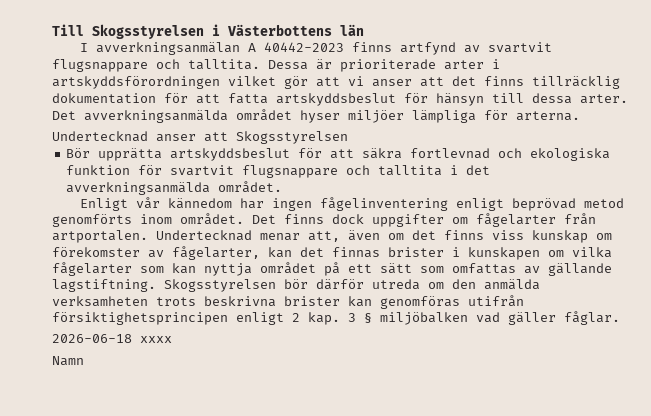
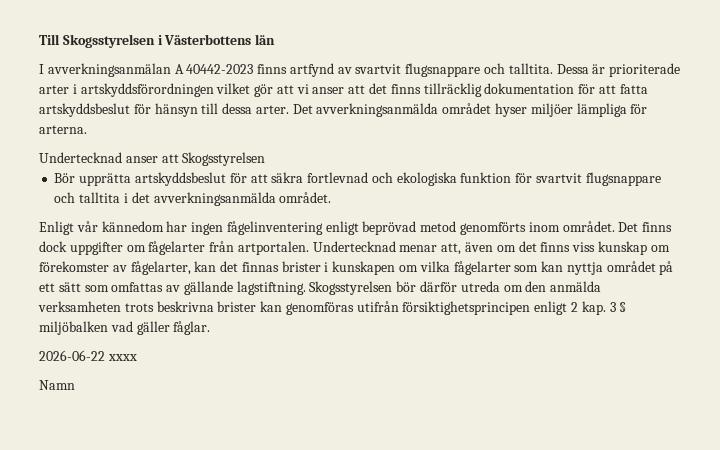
[52,334,132,343] 2026-06-18 -> [39,350,105,361] 2026-06-22

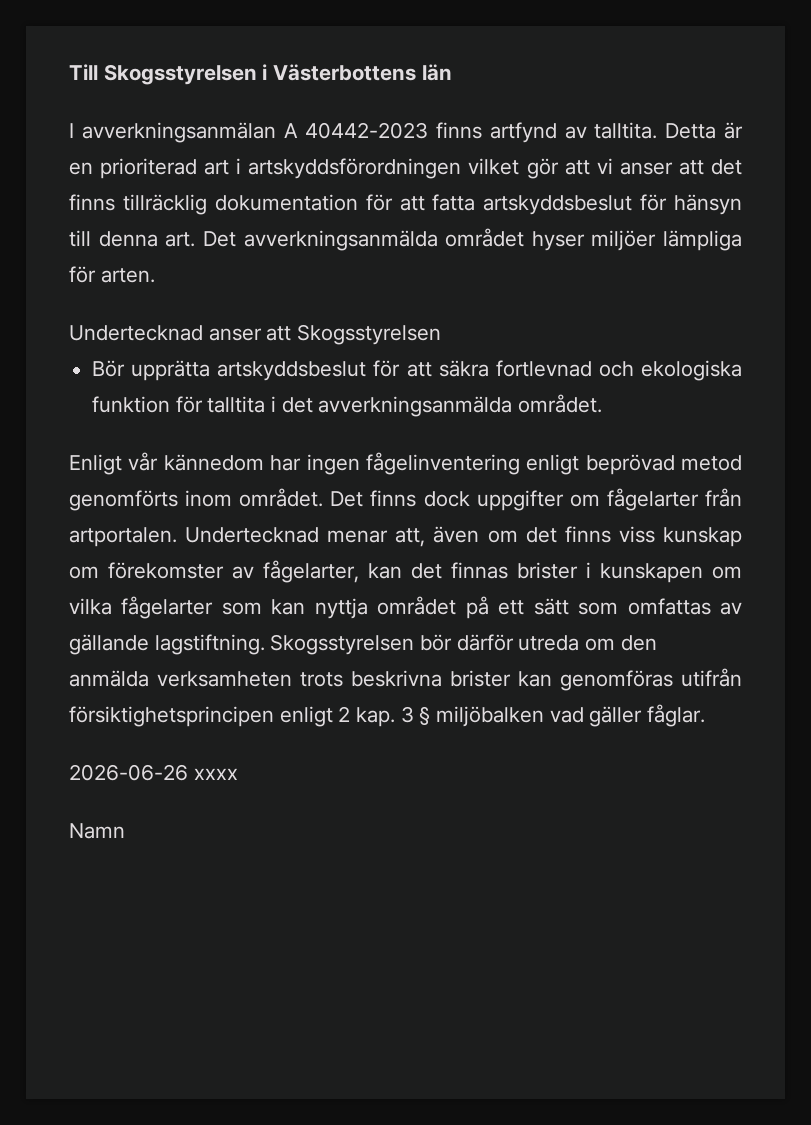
[355,63,681,77] [39,85,69,94] svartvit flugsnappare och talltita. Dessa är prioriterade arter -> [594,122,744,139] [69,158,230,179] talltita. Detta är en prioriterad art
[222,103,289,114] dessa arter. -> [98,231,196,247] denna art.
[39,125,87,134] arterna. -> [100,268,155,283] arten.
[535,172,661,186] [54,192,76,203] svartvit flugsnappare och -> (203, 404) none
[39,350,105,361] 2026-06-22 -> [69,764,188,781] 2026-06-26

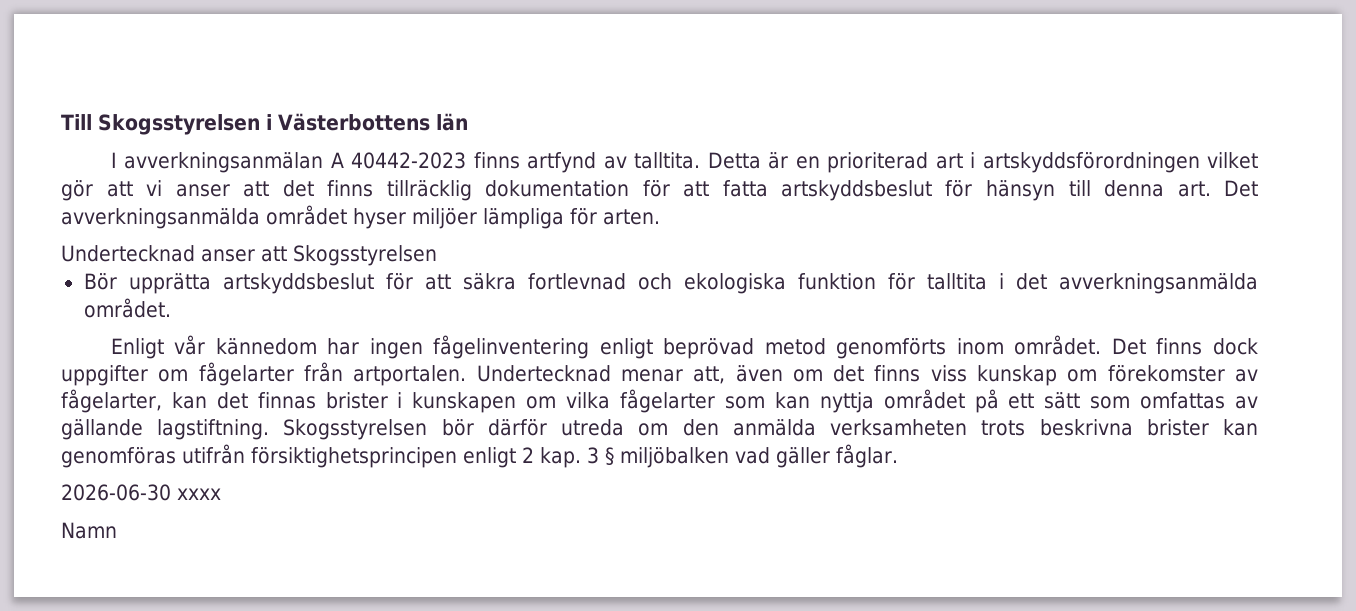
[69,764,188,781] 2026-06-26 -> [61,484,171,501] 2026-06-30

